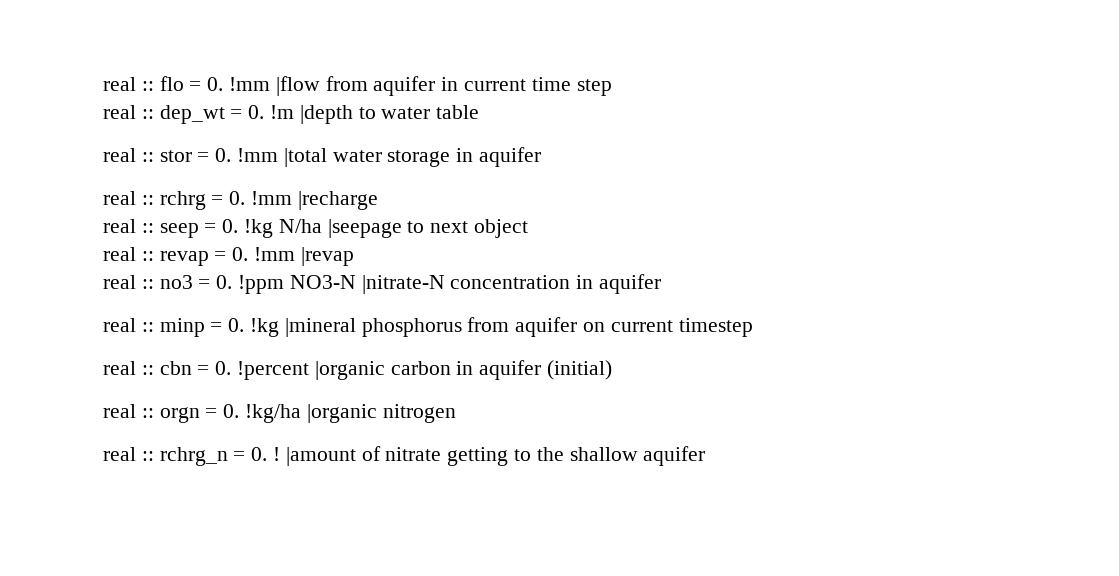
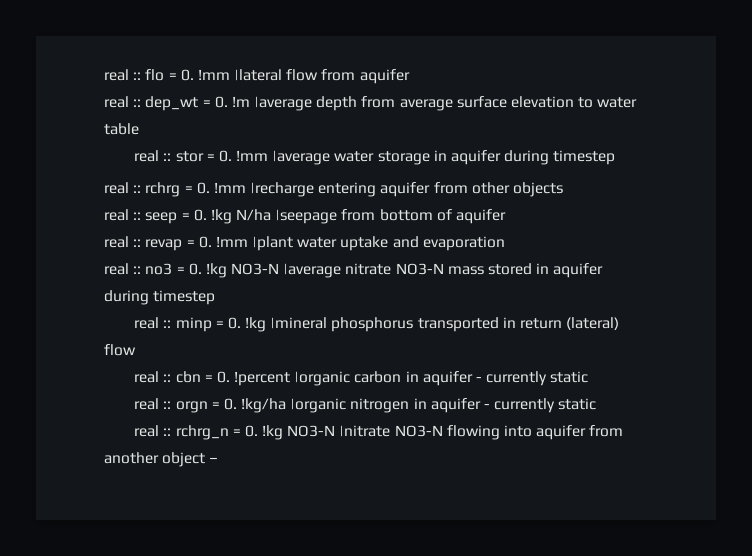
[275,76,612,96] |flow from aquifer in current time step -> [234,69,410,84] |lateral flow from aquifer
[299,105,353,124] |depth -> [254,96,575,111] |average depth from average surface elevation
[283,148,327,167] |total -> [272,150,331,165] |average
(542, 157) none -> [504,150,616,165] during timestep
(378, 200) none -> [318,182,564,197] entering aquifer from other objects
[407,219,529,238] to next object -> [341,209,507,224] from bottom of aquifer
[300,247,354,266] |revap -> [252,236,505,251] |plant water uptake and evaporation
[238,274,662,294] !ppm NO3-N |nitrate-N concentration in aquifer -> [205,263,604,278] [104,290,216,305] !kg NO3-N |average nitrate NO3-N mass stored in aquifer during timestep
[467,317,753,337] from aquifer on current timestep -> [417,317,620,332] [104,344,136,356] transported in return (lateral) flow
[547,360,613,380] (initial) -> [476,371,589,386] - currently static
(456, 413) none -> [413,398,597,413] in aquifer - currently static
[273,446,706,466] ! |amount of nitrate getting to the shallow aquifer -> [262,425,624,440] [104,452,219,467] !kg NO3-N |nitrate NO3-N flowing into aquifer from another object –

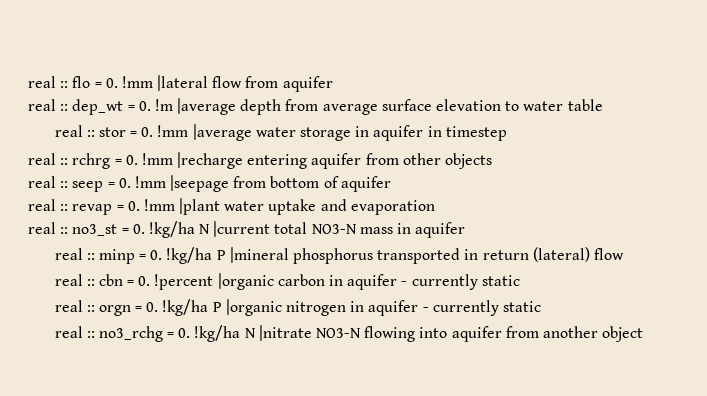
[504,150,550,165] during -> [427,126,442,137] in
[210,209,272,224] !kg N/ha -> [134,176,166,188] !mm
[145,263,392,278] no3 = 0. !kg NO3-N |average nitrate -> [72,221,308,238] no3_st = 0. !kg/ha N |current total
[488,263,604,278] [104,290,216,305] stored in aquifer during timestep -> [397,222,466,238] in aquifer
[245,317,267,332] !kg -> [166,247,226,264] !kg/ha P
(287, 405) none -> [212,302,222,312] P
[175,425,336,440] rchrg_n = 0. !kg NO3-N -> [98,325,256,342] no3_rchg = 0. !kg/ha N
[209,457,219,463] – -> (644, 334) none

